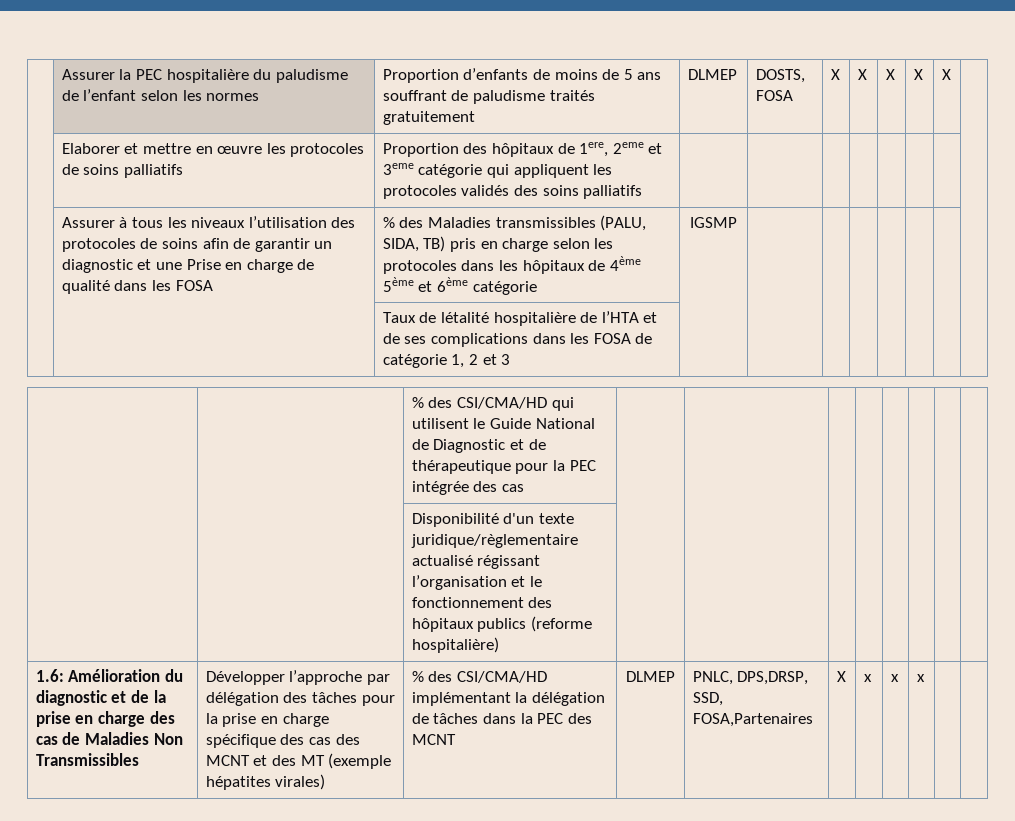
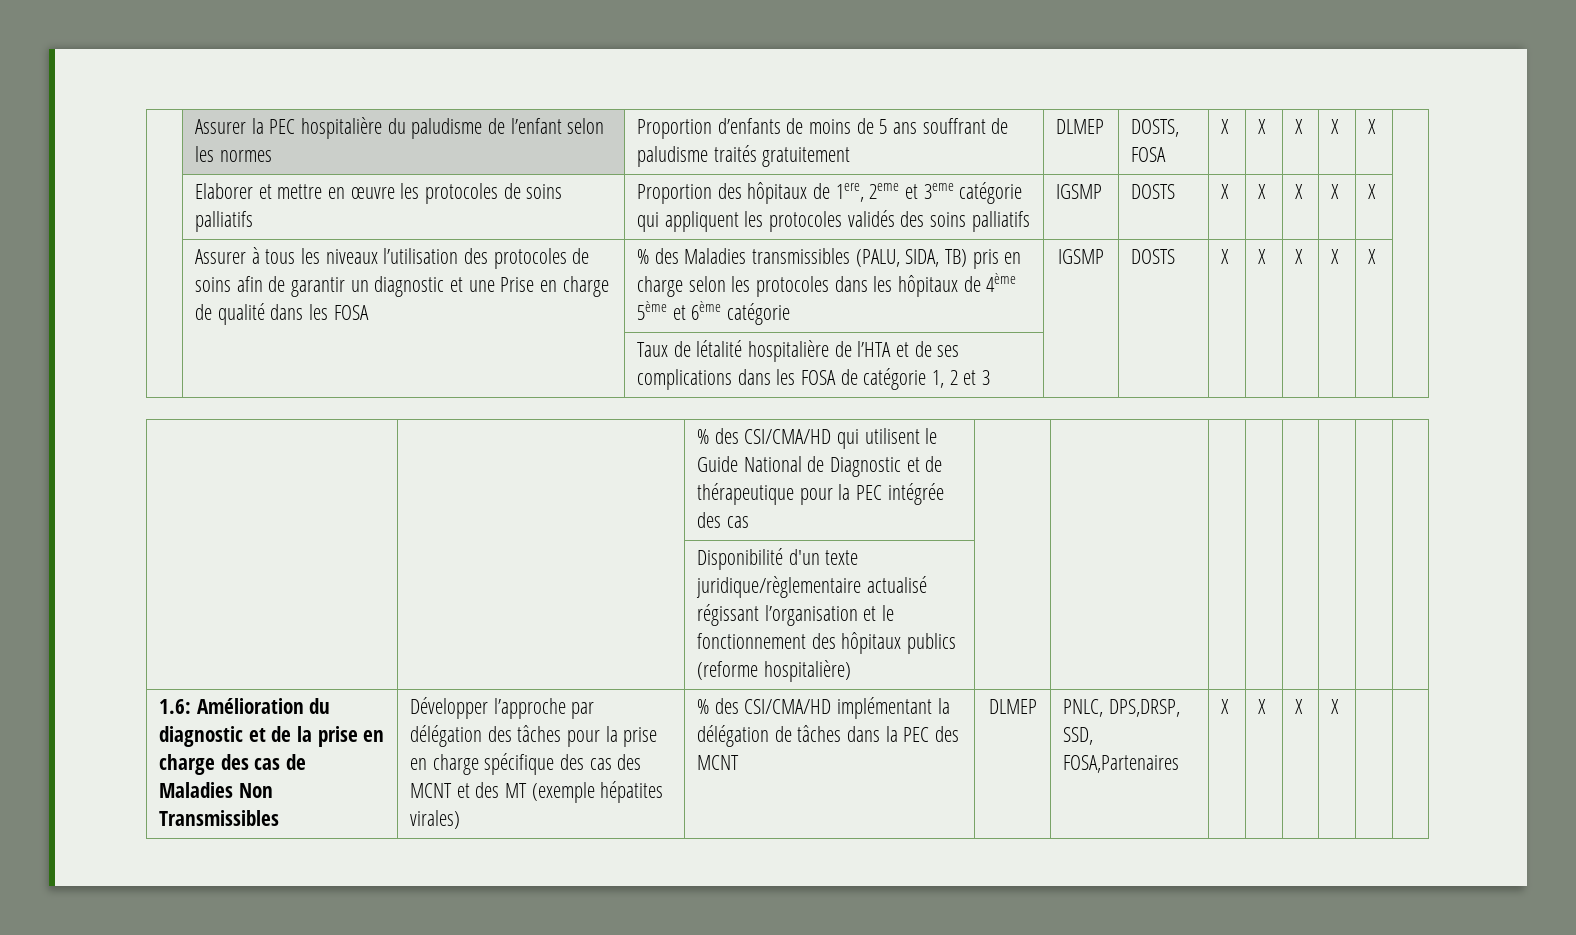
(643, 192) | | | | | | -> [1056,184,1103,199] [1131,184,1176,199] [1221,184,1230,199] [1258,184,1267,199] [1295,184,1304,199] [1331,184,1340,199] [1368,184,1377,199] IGSMP | DOSTS | X | X | X | X | X
(737, 222) | | | | | -> [1131,249,1176,264] [1221,249,1230,264] [1258,249,1267,264] [1295,249,1304,264] [1331,249,1340,264] [1368,249,1377,264] DOSTS | X | X | X | X | X
[863,674,872,682] [890,674,899,682] [916,674,925,682] x | x | x -> [1258,699,1267,714] [1295,699,1304,714] [1331,699,1340,714] X | X | X

